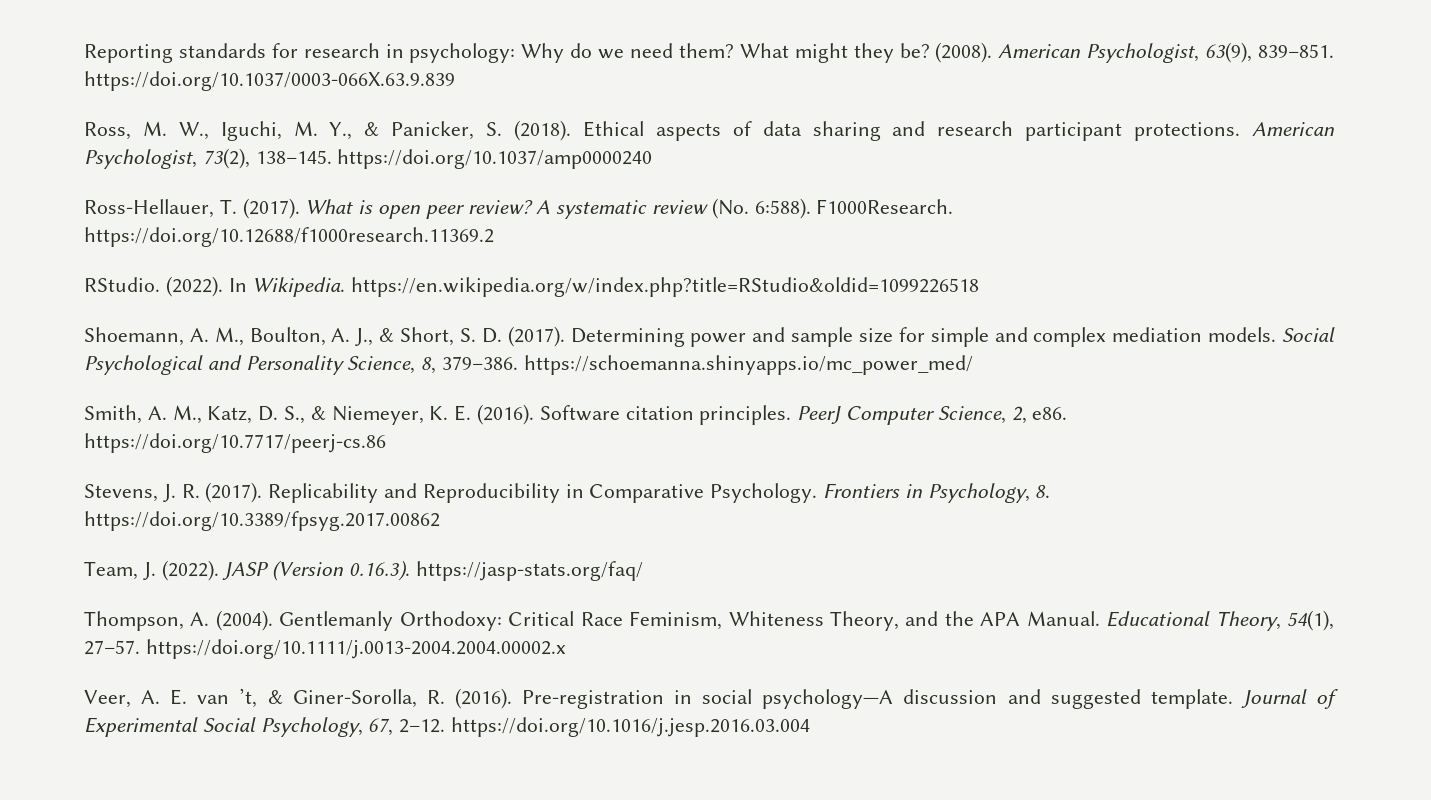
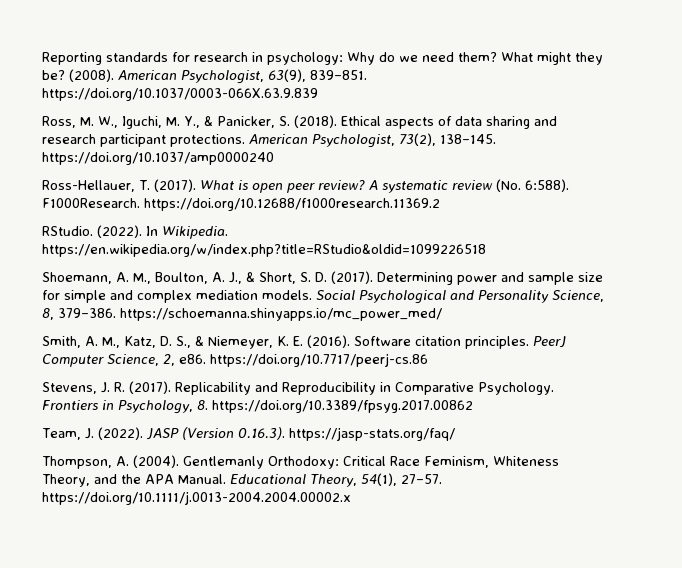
[84,688,1338,709] [84,717,811,737] // Veer, A. E. van ’t, & Giner-Sorolla, R. (2016). Pre-registration in social psychology—A discussion and suggested template. Journal of Experimental Social Psychology, 67, 2–12. https://doi.org/10.1016/j.jesp.2016.03.004 -> (351, 498) none

